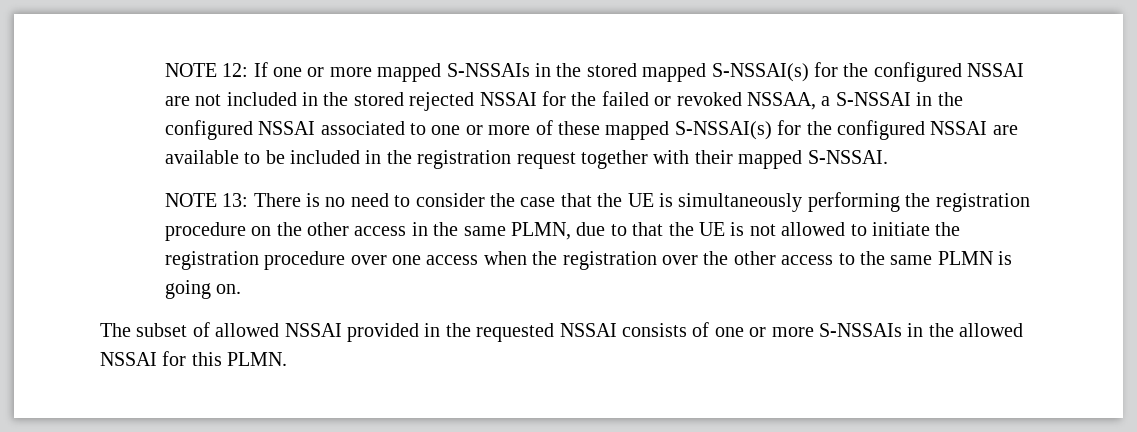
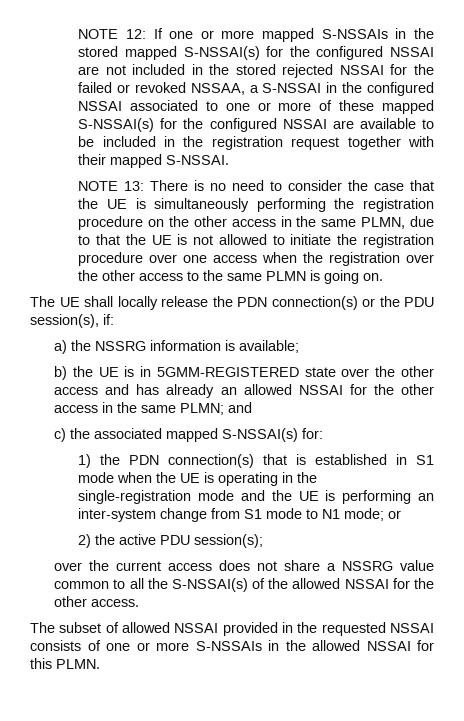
(242, 289) none -> [30,296,434,310] [30,314,114,328] [54,340,300,354] [54,366,435,380] [54,384,434,398] [54,402,253,415] [54,428,324,442] [78,454,434,468] [78,472,318,486] [78,490,434,504] [78,508,402,522] [78,534,264,548] [54,560,435,571] [54,578,434,592] [54,596,140,607] // The UE shall locally release the PDN connection(s) or the PDU session(s), if: // a) the NSSRG information is available; // b) the UE is in 5GMM-REGISTERED state over the other access and has already an allowed NSSAI for the other access in the same PLMN; and // c) the associated mapped S-NSSAI(s) for: // 1) the PDN connection(s) that is established in S1 mode when the UE is operating in the single-registration mode and the UE is performing an inter-system change from S1 mode to N1 mode; or // 2) the active PDU session(s); // over the current access does not share a NSSRG value common to all the S-NSSAI(s) of the allowed NSSAI for the other access.

